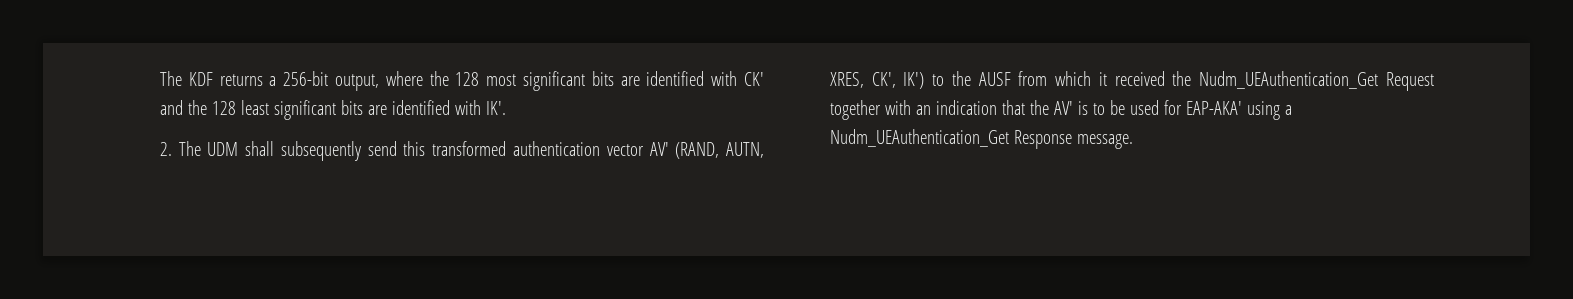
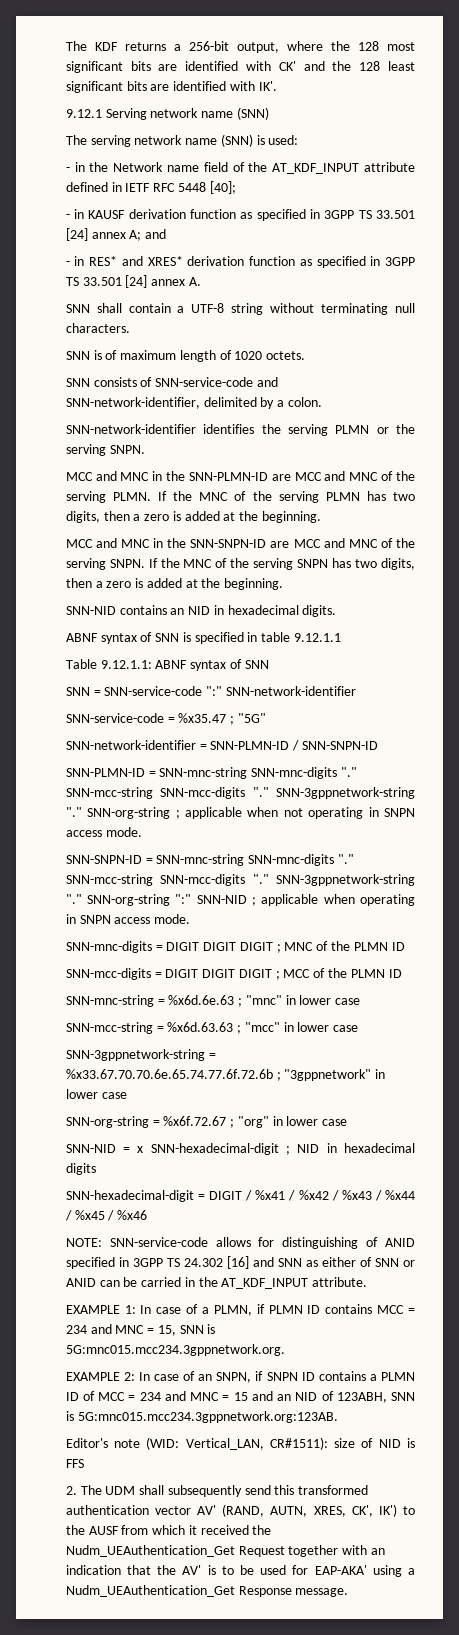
(506, 108) none -> [65,107,269,120] [65,134,299,147] [65,162,415,174] [65,181,236,194] [65,209,415,221] [65,228,167,241] [65,256,415,268] [65,275,201,288] [65,303,415,315] [65,323,130,333] [65,350,306,362] [65,377,278,387] [65,397,322,409] [65,424,415,436] [65,444,145,456] [65,471,415,481] [65,491,415,503] [65,511,321,523] [65,538,415,548] [65,558,415,570] [65,578,284,590] [65,605,337,617] [65,632,341,644] [65,659,269,671] [65,686,356,696] [65,713,266,725] [65,740,378,751] [65,767,357,779] [65,787,415,799] [65,807,415,819] [65,827,142,837] [65,854,354,866] [65,874,415,886] [65,894,415,906] [65,914,191,924] [65,941,405,953] [65,968,402,980] [65,995,361,1007] [65,1022,359,1034] [65,1049,216,1061] [65,1069,386,1081] [65,1089,127,1099] [65,1116,348,1128] [65,1143,415,1155] [65,1163,96,1175] [65,1190,415,1202] [64,1210,148,1221] [65,1237,415,1249] [65,1256,416,1269] [65,1277,368,1289] [65,1304,415,1316] [65,1324,216,1336] [65,1344,285,1356] [65,1371,415,1383] [65,1391,415,1403] [65,1411,338,1423] [65,1437,415,1450] [65,1459,84,1468] // 9.12.1 Serving network name (SNN) // The serving network name (SNN) is used: // - in the Network name field of the AT_KDF_INPUT attribute defined in IETF RFC 5448 [40]; // - in KAUSF derivation function as specified in 3GPP TS 33.501 [24] annex A; and // - in RES* and XRES* derivation function as specified in 3GPP TS 33.501 [24] annex A. // SNN shall contain a UTF-8 string without terminating null characters. // SNN is of maximum length of 1020 octets. // SNN consists of SNN-service-code and SNN-network-identifier, delimited by a colon. // SNN-network-identifier identifies the serving PLMN or the serving SNPN. // MCC and MNC in the SNN-PLMN-ID are MCC and MNC of the serving PLMN. If the MNC of the serving PLMN has two digits, then a zero is added at the beginning. // MCC and MNC in the SNN-SNPN-ID are MCC and MNC of the serving SNPN. If the MNC of the serving SNPN has two digits, then a zero is added at the beginning. // SNN-NID contains an NID in hexadecimal digits. // ABNF syntax of SNN is specified in table 9.12.1.1 // Table 9.12.1.1: ABNF syntax of SNN // SNN = SNN-service-code ":" SNN-network-identifier // SNN-service-code = %x35.47 ; "5G" // SNN-network-identifier = SNN-PLMN-ID / SNN-SNPN-ID // SNN-PLMN-ID = SNN-mnc-string SNN-mnc-digits "." SNN-mcc-string SNN-mcc-digits "." SNN-3gppnetwork-string "." SNN-org-string ; applicable when not operating in SNPN access mode. // SNN-SNPN-ID = SNN-mnc-string SNN-mnc-digits "." SNN-mcc-string SNN-mcc-digits "." SNN-3gppnetwork-string "." SNN-org-string ":" SNN-NID ; applicable when operating in SNPN access mode. // SNN-mnc-digits = DIGIT DIGIT DIGIT ; MNC of the PLMN ID // SNN-mcc-digits = DIGIT DIGIT DIGIT ; MCC of the PLMN ID // SNN-mnc-string = %x6d.6e.63 ; "mnc" in lower case // SNN-mcc-string = %x6d.63.63 ; "mcc" in lower case // SNN-3gppnetwork-string = %x33.67.70.70.6e.65.74.77.6f.72.6b ; "3gppnetwork" in lower case // SNN-org-string = %x6f.72.67 ; "org" in lower case // SNN-NID = x SNN-hexadecimal-digit ; NID in hexadecimal digits // SNN-hexadecimal-digit = DIGIT / %x41 / %x42 / %x43 / %x44 / %x45 / %x46 // NOTE: SNN-service-code allows for distinguishing of ANID specified in 3GPP TS 24.302 [16] and SNN as either of SNN or ANID can be carried in the AT_KDF_INPUT attribute. // EXAMPLE 1: In case of a PLMN, if PLMN ID contains MCC = 234 and MNC = 15, SNN is 5G:mnc015.mcc234.3gppnetwork.org. // EXAMPLE 2: In case of an SNPN, if SNPN ID contains a PLMN ID of MCC = 234 and MNC = 15 and an NID of 123ABH, SNN is 5G:mnc015.mcc234.3gppnetwork.org:123AB. // Editor's note (WID: Vertical_LAN, CR#1511): size of NID is FFS

